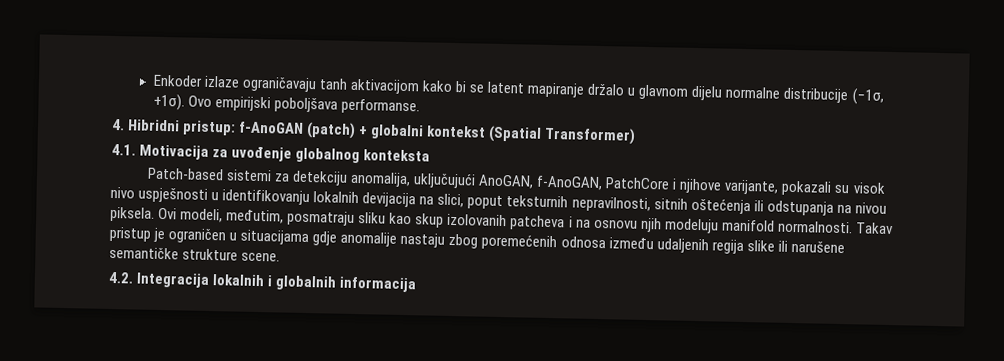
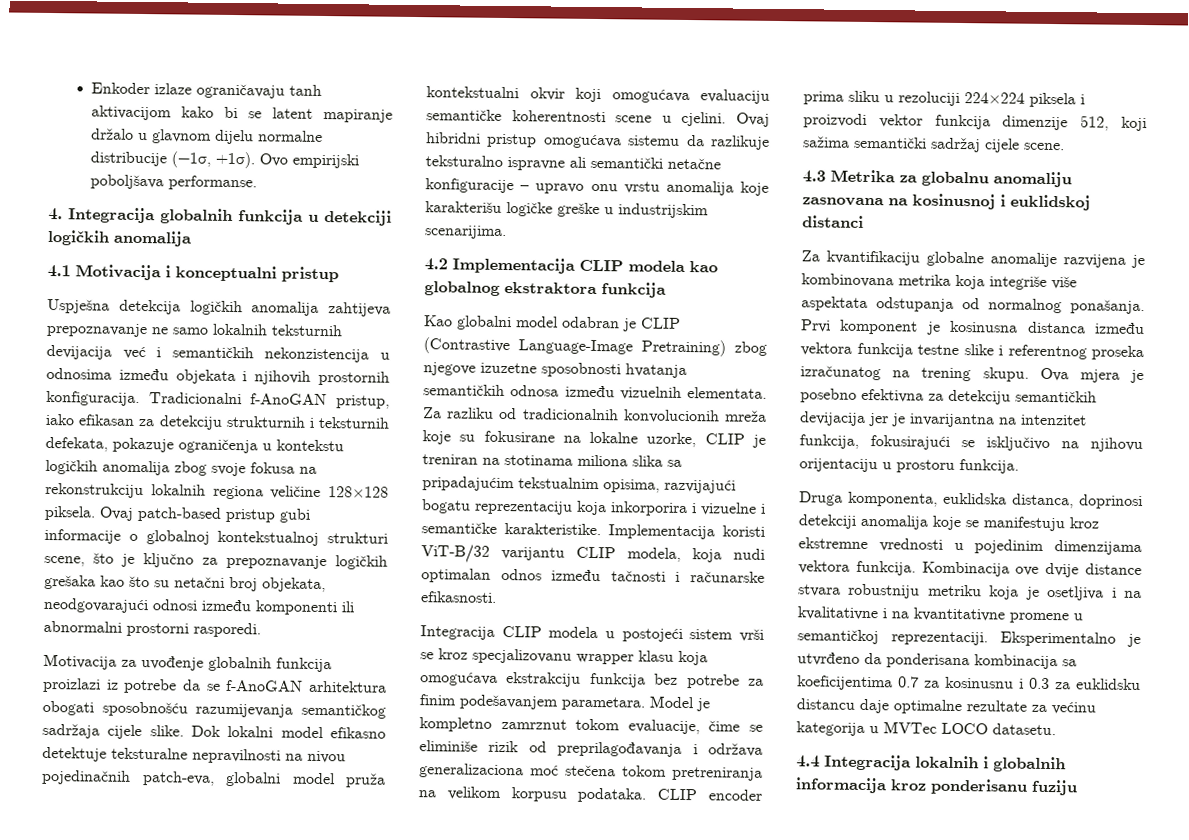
[127,119,637,145] [111,143,431,164] [146,167,886,196] [110,186,887,216] [110,206,894,235] [109,226,845,254] [109,246,281,262] [108,271,134,284] Hibridni pristup: f-AnoGAN (patch) + globalni kontekst (Spatial Transformer) // 4.1. Motivacija za uvođenje globalnog konteksta // Patch-based sistemi za detekciju anomalija, uključujući AnoGAN, f-AnoGAN, PatchCore i njihove varijante, pokazali su visok nivo uspješnosti u identifikovanju lokalnih devijacija na slici, poput teksturnih nepravilnosti, sitnih oštećenja ili odstupanja na nivou piksela. Ovi modeli, međutim, posmatraju sliku kao skup izolovanih patcheva i na osnovu njih modeluju manifold normalnosti. Takav pristup je ograničen u situacijama gdje anomalije nastaju zbog poremećenih odnosa između udaljenih regija slike ili narušene semantičke strukture scene. // 4.2. -> [68,207,392,226] [47,229,192,247] [47,264,339,283] [47,298,391,317] [46,322,343,338] [46,344,390,363] [46,367,391,386] [46,390,391,409] [45,413,390,430] [45,436,344,454] [45,459,317,477] [45,482,389,500] [44,505,311,523] [44,528,388,546] [44,552,388,570] [44,574,326,593] [43,597,354,616] [43,620,261,638] [43,653,332,673] [42,677,387,694] [42,700,386,719] [42,723,386,740] [42,746,346,764] [41,769,386,788] [426,86,770,104] [426,109,770,127] [426,132,770,150] [425,155,721,171] [425,178,769,196] [425,201,709,219] [424,225,507,240] [424,257,718,274] [424,281,666,298] [424,315,681,332] [423,337,767,357] [423,362,687,379] [423,384,767,400] [423,407,767,424] [422,430,766,448] [422,454,682,467] [422,476,736,494] [421,499,766,517] [421,522,765,540] [421,544,765,563] [421,568,765,583] [420,591,497,603] [420,625,764,642] [420,648,708,666] [420,672,764,689] [419,694,710,712] [419,717,763,735] [419,740,763,757] [419,763,763,781] [418,786,762,803] [803,90,1085,108] [803,113,1147,132] [803,136,1065,153] [802,169,1072,188] [802,193,1091,211] [802,215,864,228] [801,250,1145,269] [801,273,1077,290] [801,296,1145,315] [800,319,1145,335] [800,342,1144,361] [800,365,1144,384] [800,388,1097,405] [799,411,1087,428] [799,434,1143,453] [799,458,1019,474] [799,491,1143,510] [798,514,1099,532] [798,537,1142,556] [798,560,1142,578] [798,583,1142,601] [797,606,1083,624] [797,629,1141,648] [797,652,1077,670] [797,675,1141,691] [796,698,1096,715] [796,721,1056,736] [796,755,820,768] Integracija globalnih funkcija u detekciji logičkih anomalija // 4.1 Motivacija i konceptualni pristup // Uspješna detekcija logičkih anomalija zahtijeva prepoznavanje ne samo lokalnih teksturnih devijacija već i semantičkih nekonzistencija u odnosima između objekata i njihovih prostornih konfiguracija. Tradicionalni f-AnoGAN pristup, iako efikasan za detekciju strukturnih i teksturnih defekata, pokazuje ograničenja u kontekstu logičkih anomalija zbog svoje fokusa na rekonstrukciju lokalnih regiona veličine 128×128 piksela. Ovaj patch-based pristup gubi informacije o globalnoj kontekstualnoj strukturi scene, što je ključno za prepoznavanje logičkih grešaka kao što su netačni broj objekata, neodgovarajući odnosi između komponenti ili abnormalni prostorni rasporedi. // Motivacija za uvođenje globalnih funkcija proizlazi iz potrebe da se f-AnoGAN arhitektura obogati sposobnošću razumijevanja semantičkog sadržaja cijele slike. Dok lokalni model efikasno detektuje teksturalne nepravilnosti na nivou pojedinačnih patch-eva, globalni model pruža kontekstualni okvir koji omogućava evaluaciju semantičke koherentnosti scene u cjelini. Ovaj hibridni pristup omogućava sistemu da razlikuje teksturalno ispravne ali semantički netačne konfiguracije – upravo onu vrstu anomalija koje karakterišu logičke greške u industrijskim scenarijima. // 4.2 Implementacija CLIP modela kao globalnog ekstraktora funkcija // Kao globalni model odabran je CLIP (Contrastive Language-Image Pretraining) zbog njegove izuzetne sposobnosti hvatanja semantičkih odnosa između vizuelnih elementata. Za razliku od tradicionalnih konvolucionih mreža koje su fokusirane na lokalne uzorke, CLIP je treniran na stotinama miliona slika sa pripadajućim tekstualnim opisima, razvijajući bogatu reprezentaciju koja inkorporira i vizuelne i semantičke karakteristike. Implementacija koristi ViT-B/32 varijantu CLIP modela, koja nudi optimalan odnos između tačnosti i računarske efikasnosti. // Integracija CLIP modela u postojeći sistem vrši se kroz specjalizovanu wrapper klasu koja omogućava ekstrakciju funkcija bez potrebe za finim podešavanjem parametara. Model je kompletno zamrznut tokom evaluacije, čime se eliminiše rizik od preprilagođavanja i održava generalizaciona moć stečena tokom pretreniranja na velikom korpusu podataka. CLIP encoder prima sliku u rezoluciji 224×224 piksela i proizvodi vektor funkcija dimenzije 512, koji sažima semantički sadržaj cijele scene. // 4.3 Metrika za globalnu anomaliju zasnovana na kosinusnoj i euklidskoj distanci // Za kvantifikaciju globalne anomalije razvijena je kombinovana metrika koja integriše više aspektata odstupanja od normalnog ponašanja. Prvi komponent je kosinusna distanca između vektora funkcija testne slike i referentnog proseka izračunatog na trening skupu. Ova mjera je posebno efektivna za detekciju semantičkih devijacija jer je invarijantna na intenzitet funkcija, fokusirajući se isključivo na njihovu orijentaciju u prostoru funkcija. // Druga komponenta, euklidska distanca, doprinosi detekciji anomalija koje se manifestuju kroz ekstremne vrednosti u pojedinim dimenzijama vektora funkcija. Kombinacija ove dvije distance stvara robustniju metriku koja je osetljiva i na kvalitativne i na kvantitativne promene u semantičkoj reprezentaciji. Eksperimentalno je utvrđeno da ponderisana kombinacija sa koeficijentima 0.7 za kosinusnu i 0.3 za euklidsku distancu daje optimalne rezultate za većinu kategorija u MVTec LOCO datasetu. // 4.4
(417, 284) none -> [890,778,1078,796] kroz ponderisanu fuziju

